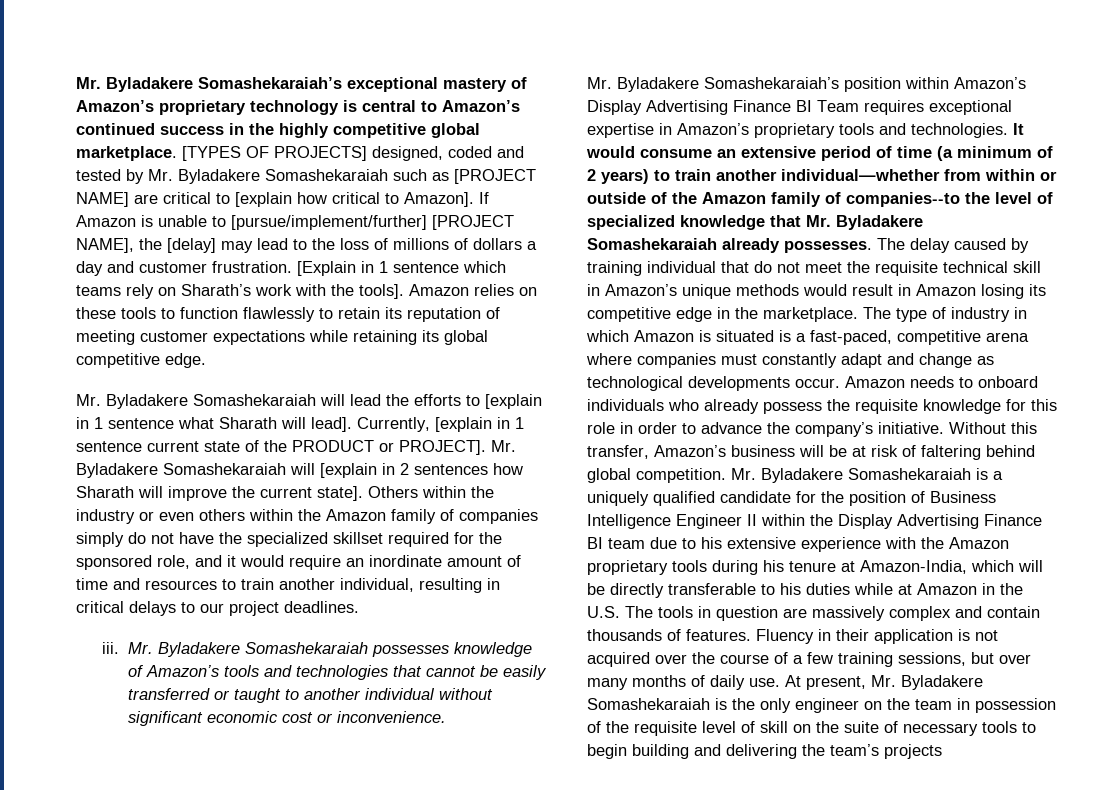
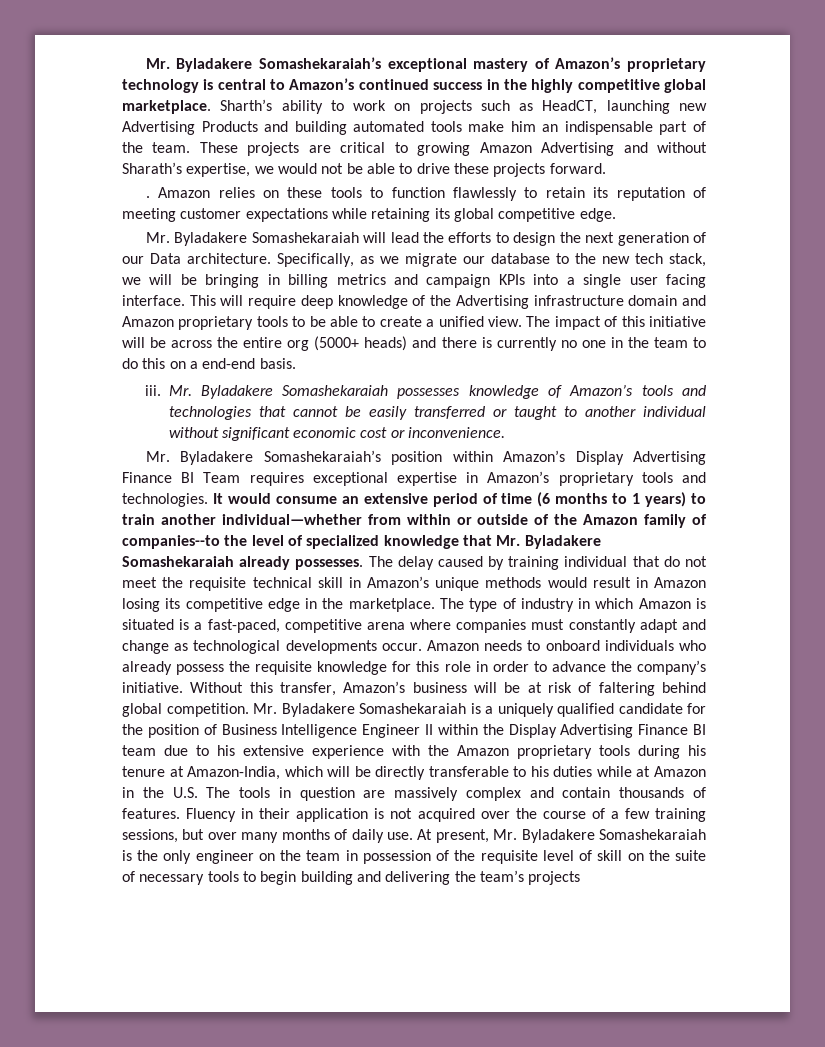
[182,146,524,161] [76,169,536,184] [76,192,489,207] [76,215,514,230] [76,238,537,253] [76,261,506,276] [76,284,404,299] [TYPES OF PROJECTS] designed, coded and tested by Mr. Byladakere Somashekaraiah such as [PROJECT NAME] are critical to [explain how critical to Amazon]. If Amazon is unable to [pursue/implement/further] [PROJECT NAME], the [delay] may lead to the loss of millions of dollars a day and customer frustration. [Explain in 1 sentence which teams rely on Sharath’s work with the tools]. -> [220,99,707,114] [122,121,706,135] [122,142,707,156] [122,162,606,177] [145,196,150,198] Sharth’s ability to work on projects such as HeadCT, launching new Advertising Products and building automated tools make him an indispensable part of the team. These projects are critical to growing Amazon Advertising and without Sharath’s expertise, we would not be able to drive these projects forward. // .
[485,394,542,409] [76,417,524,432] [76,440,516,455] [76,463,523,478] [76,486,494,501] [76,509,538,524] [76,532,502,547] [76,555,521,570] [76,578,500,593] [76,601,359,616] [explain in 1 sentence what Sharath will lead]. Currently, [explain in 1 sentence current state of the PRODUCT or PROJECT]. Mr. Byladakere Somashekaraiah will [explain in 2 sentences how Sharath will improve the current state]. Others within the industry or even others within the Amazon family of companies simply do not have the specialized skillset required for the sponsored role, and it would require an inordinate amount of time and resources to train another individual, resulting in critical delays to our project deadlines. -> [513,232,706,246] [122,253,706,267] [122,274,707,288] [122,295,707,309] [122,316,706,330] [122,336,706,351] [122,358,296,369] design the next generation of our Data architecture. Specifically, as we migrate our database to the new tech stack, we will be bringing in billing metrics and campaign KPIs into a single user facing interface. This will require deep knowledge of the Advertising infrastructure domain and Amazon proprietary tools to be able to create a unified view. The impact of this initiative will be across the entire org (5000+ heads) and there is currently no one in the team to do this on a end-end basis.
[937,146,1053,161] [587,169,596,181] (a minimum of 2 -> [537,492,641,507] (6 months to 1

